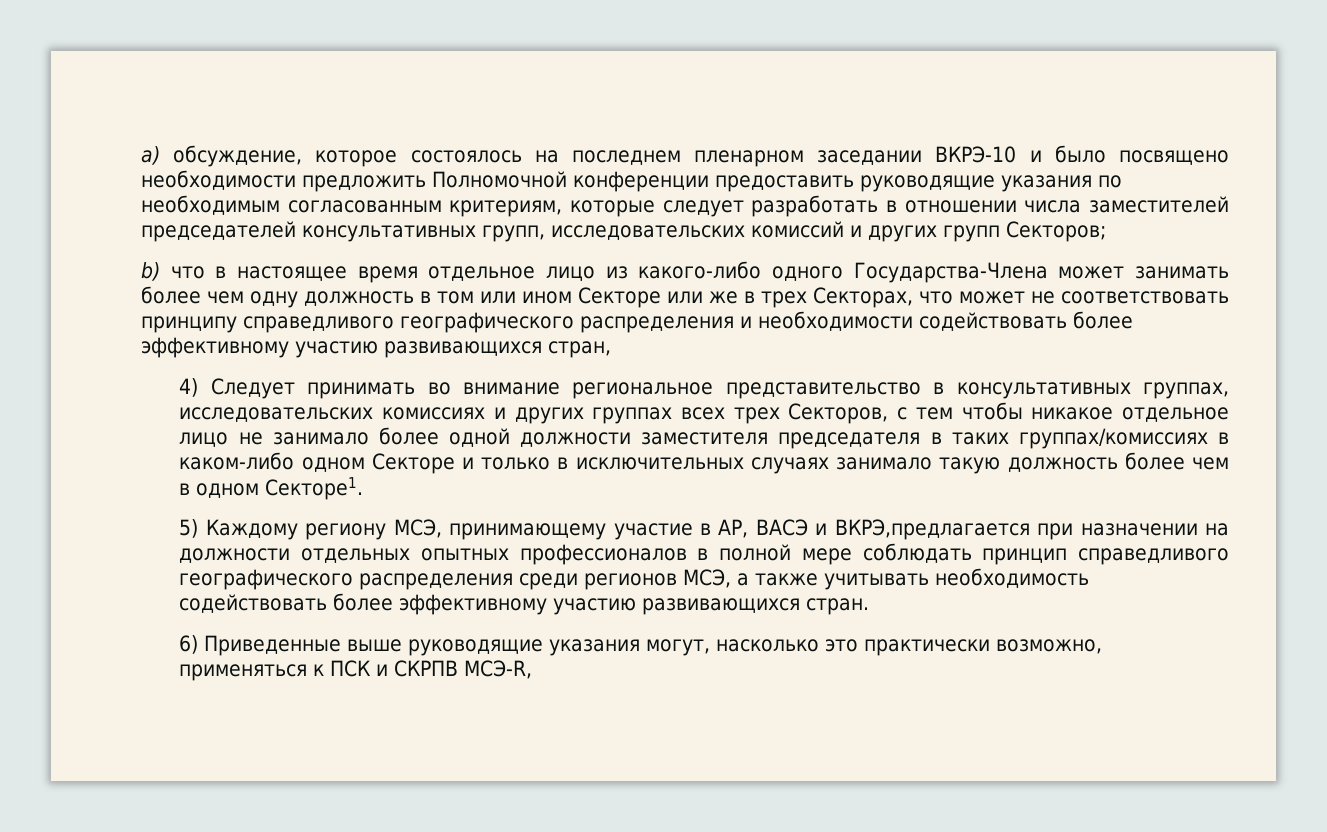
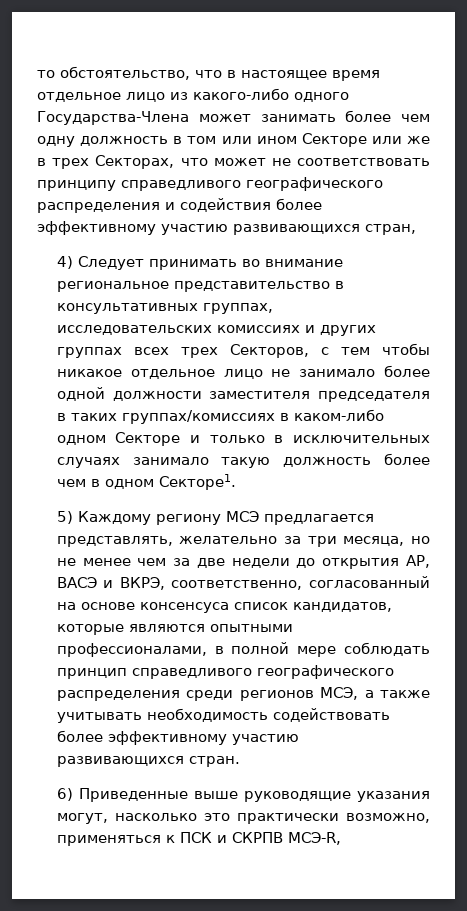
[141,145,1229,167] [141,170,1122,192] [141,195,1229,217] [141,221,1106,242] [141,262,160,281] a) обсуждение, которое состоялось на последнем пленарном заседании ВКРЭ-10 и было посвящено необходимости предложить Полномочной конференции предоставить руководящие указания по необходимым согласованным критериям, которые следует разработать в отношении числа заместителей председателей консультативных групп, исследовательских комиссий и других групп Секторов; // b) -> [37,66,190,80] то обстоятельство,
[758,311,1067,331] необходимости содействовать -> [180,198,271,212] содействия
[393,519,1229,540] [179,544,687,565] МСЭ, принимающему участие в АР, ВАСЭ и ВКРЭ,предлагается при назначении на должности отдельных опытных профессионалов -> [225,511,374,525] [56,536,430,547] [56,555,431,569] [56,576,430,590] [56,602,392,613] [56,624,293,635] [56,643,207,657] МСЭ предлагается представлять, желательно за три месяца, но не менее чем за две недели до открытия АР, ВАСЭ и ВКРЭ, соответственно, согласованный на основе консенсуса список кандидатов, которые являются опытными профессионалами,

